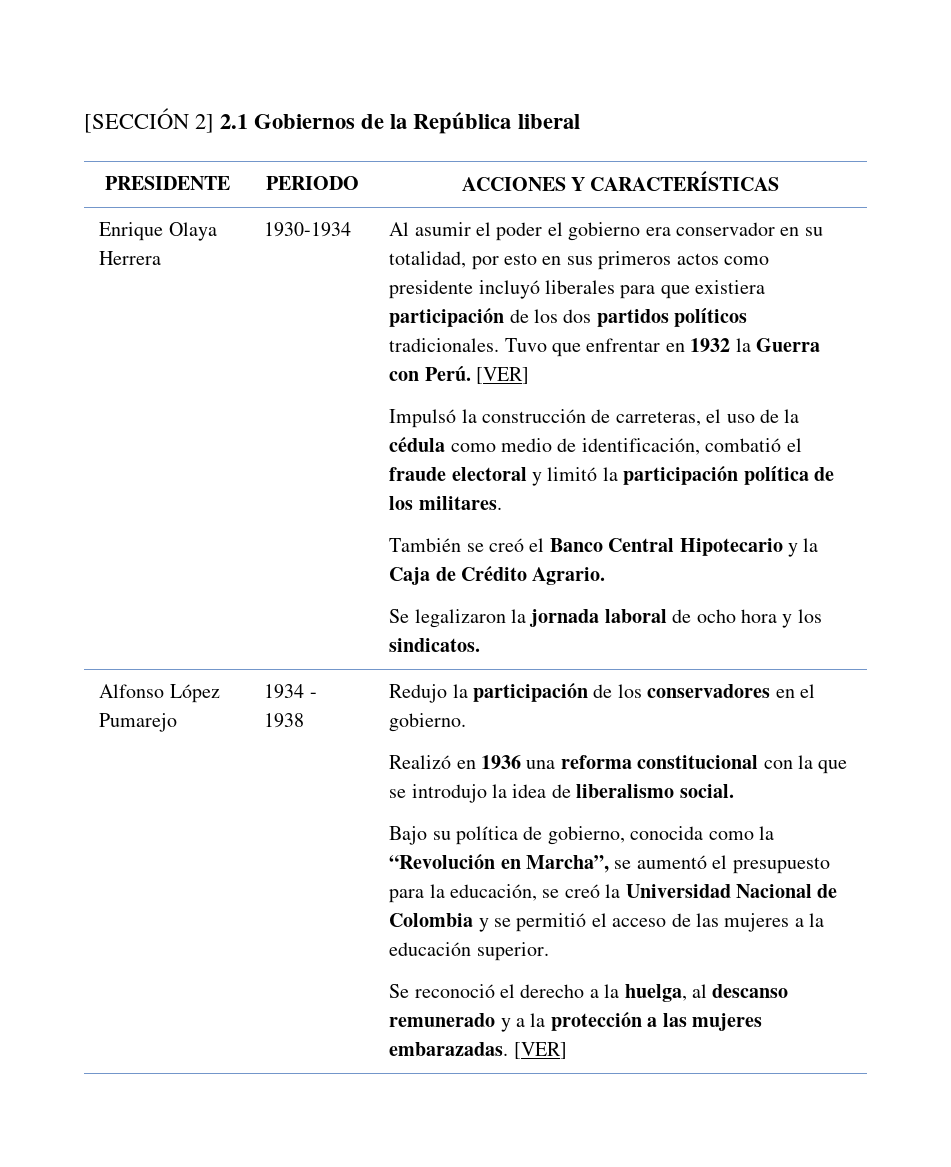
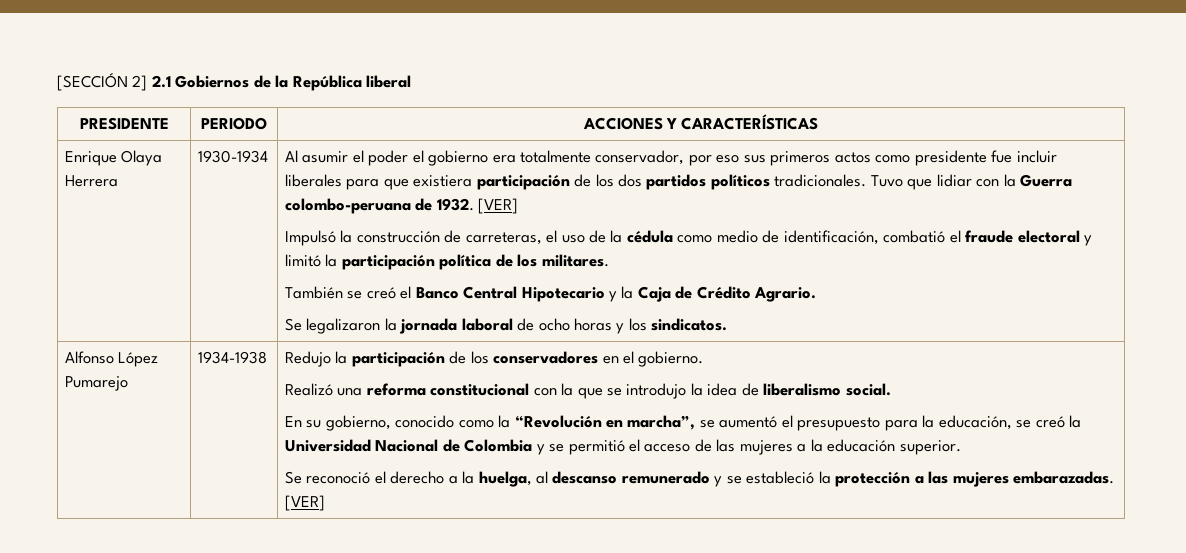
[676,222,823,236] [389,251,562,270] conservador en su totalidad, por esto en -> [520,150,740,166] totalmente conservador, por eso
[478,280,540,299] incluyó -> [991,150,1057,163] fue incluir
[586,338,821,352] [389,365,471,381] enfrentar en 1932 la Guerra con Perú. -> [936,174,1073,187] [284,198,474,214] lidiar con la Guerra colombo-peruana de 1932.
[741,609,778,623] hora -> [574,318,613,331] horas
[264,684,317,699] [264,713,305,728] 1934 - 1938 -> [197,351,267,364] 1934-1938
[456,755,522,769] en 1936 -> (333, 389) none
[389,826,704,845] Bajo su política de gobierno, conocida -> [284,415,455,431] En su gobierno, conocido
[526,855,610,873] Marcha”, -> [627,415,696,430] marcha”,
[516,1018,526,1027] a -> [726,471,815,484] se estableció

